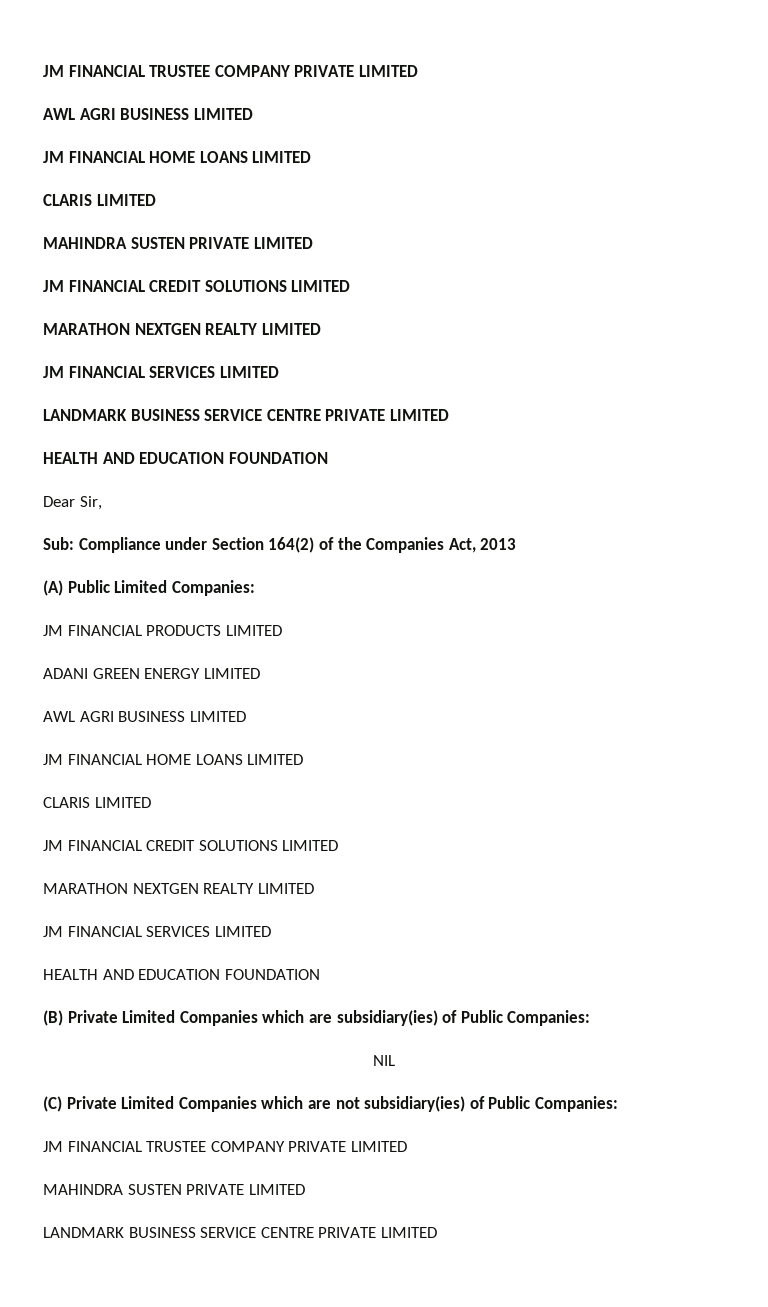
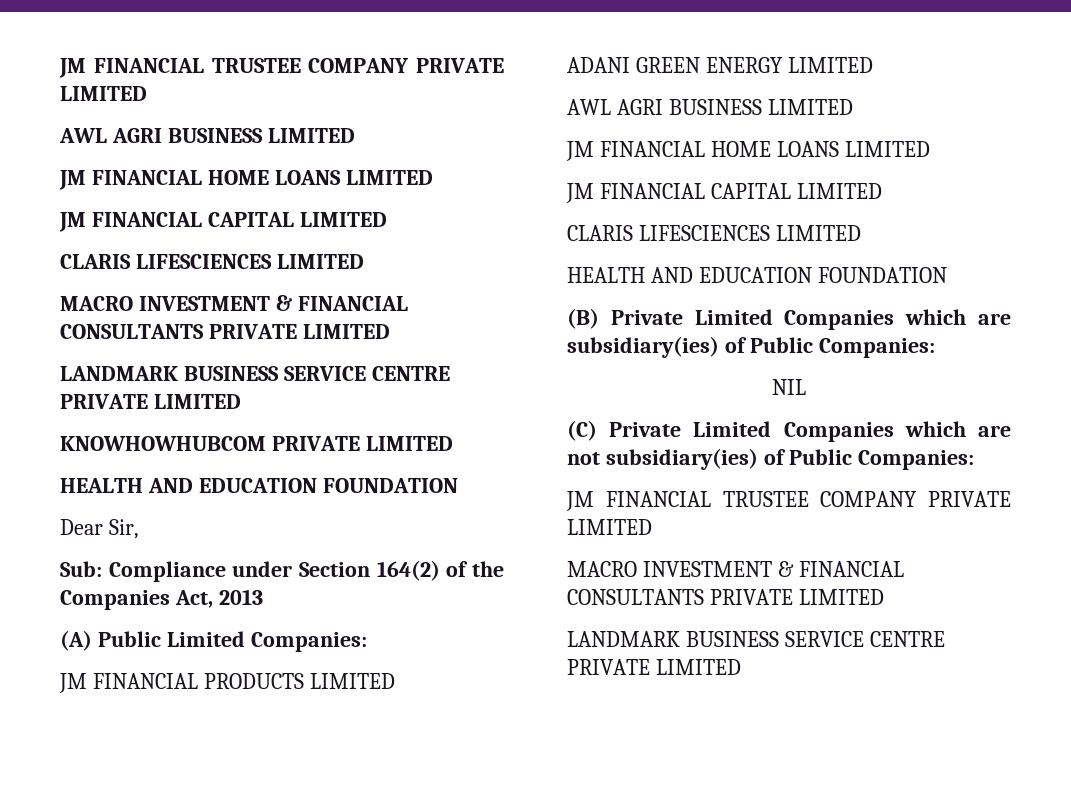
[43,194,156,206] [43,237,313,249] [43,280,351,292] [43,323,321,335] [43,366,279,378] [43,409,449,421] CLARIS LIMITED // MAHINDRA SUSTEN PRIVATE LIMITED // JM FINANCIAL CREDIT SOLUTIONS LIMITED // MARATHON NEXTGEN REALTY LIMITED // JM FINANCIAL SERVICES LIMITED // LANDMARK BUSINESS SERVICE CENTRE PRIVATE LIMITED -> [59,212,387,232] [60,254,364,269] [60,295,408,311] [60,324,390,339] [60,366,450,381] [60,394,241,409] [60,436,453,451] JM FINANCIAL CAPITAL LIMITED // CLARIS LIFESCIENCES LIMITED // MACRO INVESTMENT & FINANCIAL CONSULTANTS PRIVATE LIMITED // LANDMARK BUSINESS SERVICE CENTRE PRIVATE LIMITED // KNOWHOWHUBCOM PRIVATE LIMITED
[43,797,151,808] [43,840,339,851] [43,883,314,894] [43,926,211,937] CLARIS LIMITED // JM FINANCIAL CREDIT SOLUTIONS LIMITED // MARATHON NEXTGEN REALTY LIMITED // JM FINANCIAL SERVICES -> [566,183,882,203] [567,225,770,241] JM FINANCIAL CAPITAL LIMITED // CLARIS LIFESCIENCES
[43,1184,182,1195] MAHINDRA SUSTEN -> [567,561,904,577] [567,589,704,605] MACRO INVESTMENT & FINANCIAL CONSULTANTS

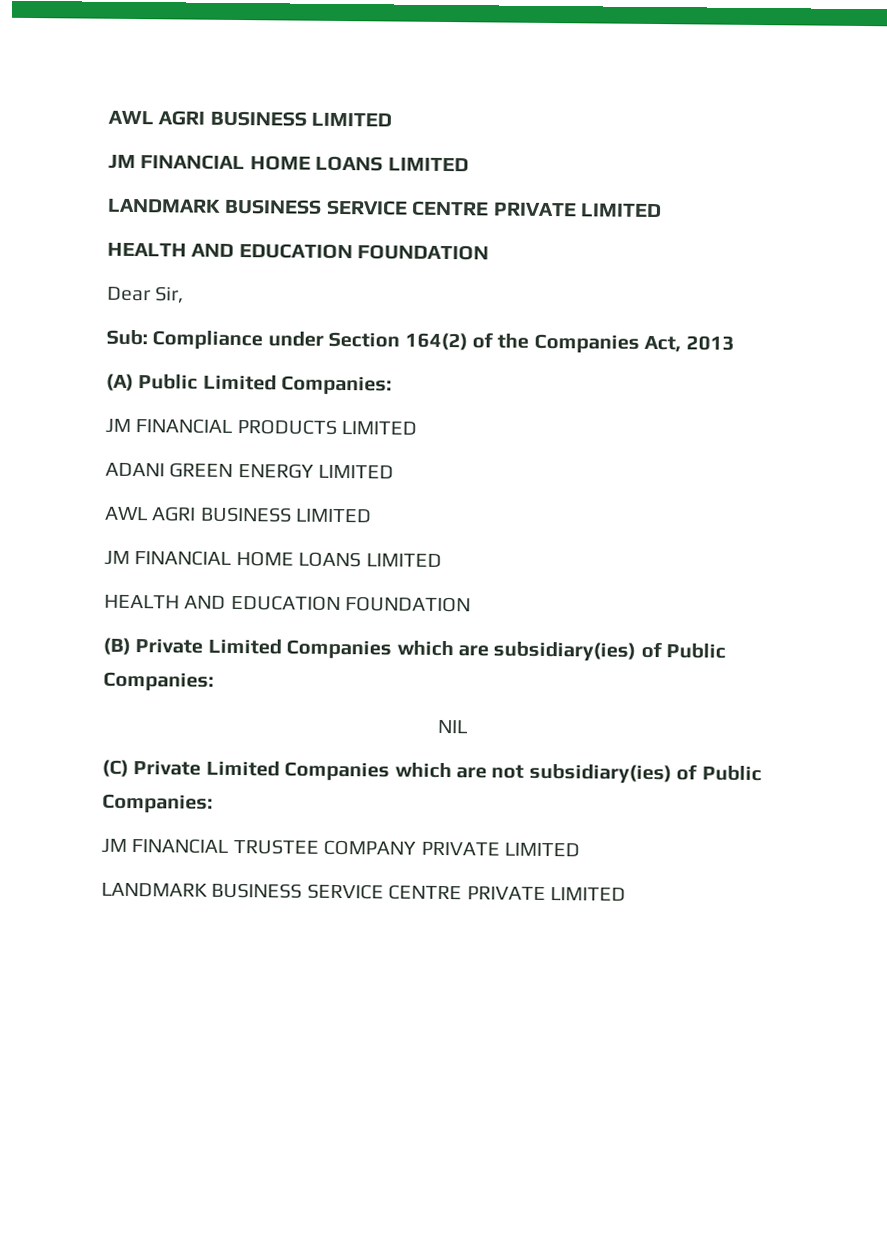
[59,58,504,78] [60,86,147,101] [59,128,355,143] [59,170,433,190] [59,212,387,232] [60,254,364,269] [60,295,408,311] [60,324,390,339] [60,366,450,381] [60,394,241,409] [60,436,453,451] JM FINANCIAL TRUSTEE COMPANY PRIVATE LIMITED // AWL AGRI BUSINESS LIMITED // JM FINANCIAL HOME LOANS LIMITED // JM FINANCIAL CAPITAL LIMITED // CLARIS LIFESCIENCES LIMITED // MACRO INVESTMENT & FINANCIAL CONSULTANTS PRIVATE LIMITED // LANDMARK BUSINESS SERVICE CENTRE PRIVATE LIMITED // KNOWHOWHUBCOM PRIVATE LIMITED -> [108,110,393,127] [108,154,469,172] [107,198,662,218] AWL AGRI BUSINESS LIMITED // JM FINANCIAL HOME LOANS LIMITED // LANDMARK BUSINESS SERVICE CENTRE PRIVATE LIMITED
[566,183,882,203] [567,225,861,241] // JM FINANCIAL CAPITAL LIMITED // CLARIS LIFESCIENCES LIMITED -> (442, 560) none
[567,561,904,577] [567,589,884,605] // MACRO INVESTMENT & FINANCIAL CONSULTANTS PRIVATE LIMITED -> (580, 849) none

